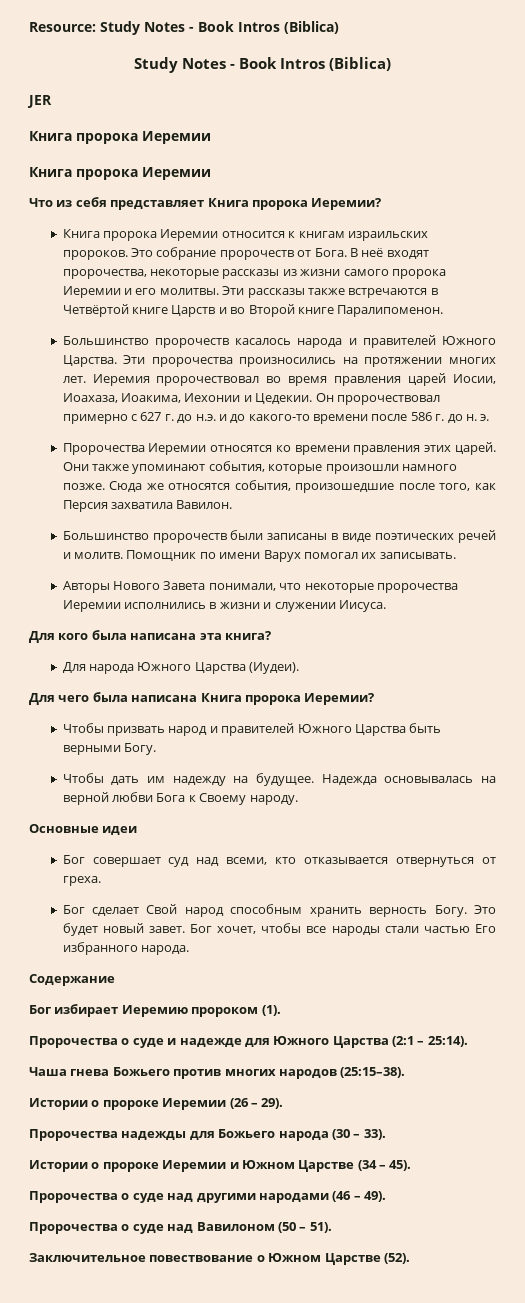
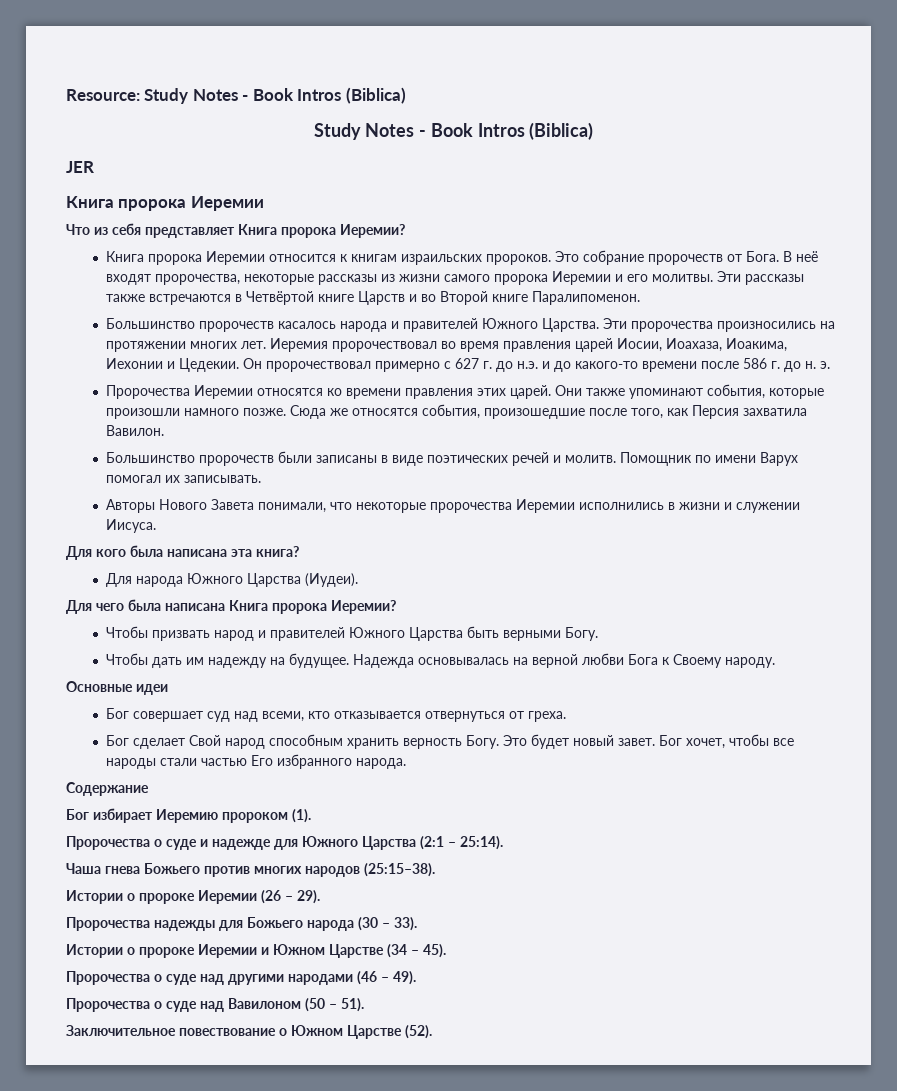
[29,167,211,180] // Книга пророка Иеремии -> (264, 203) none

